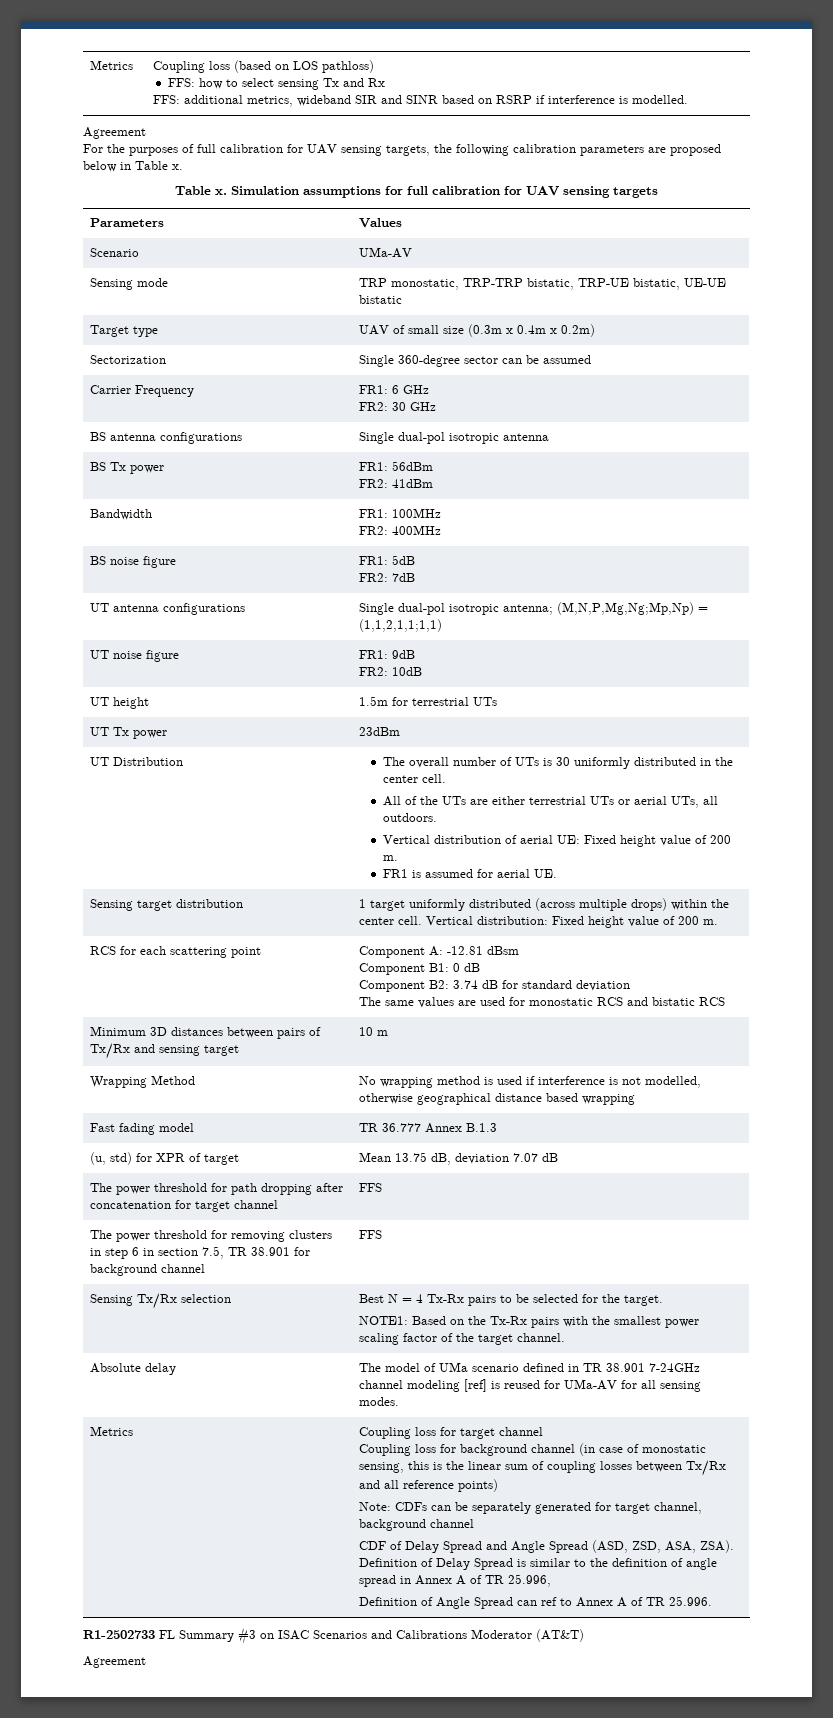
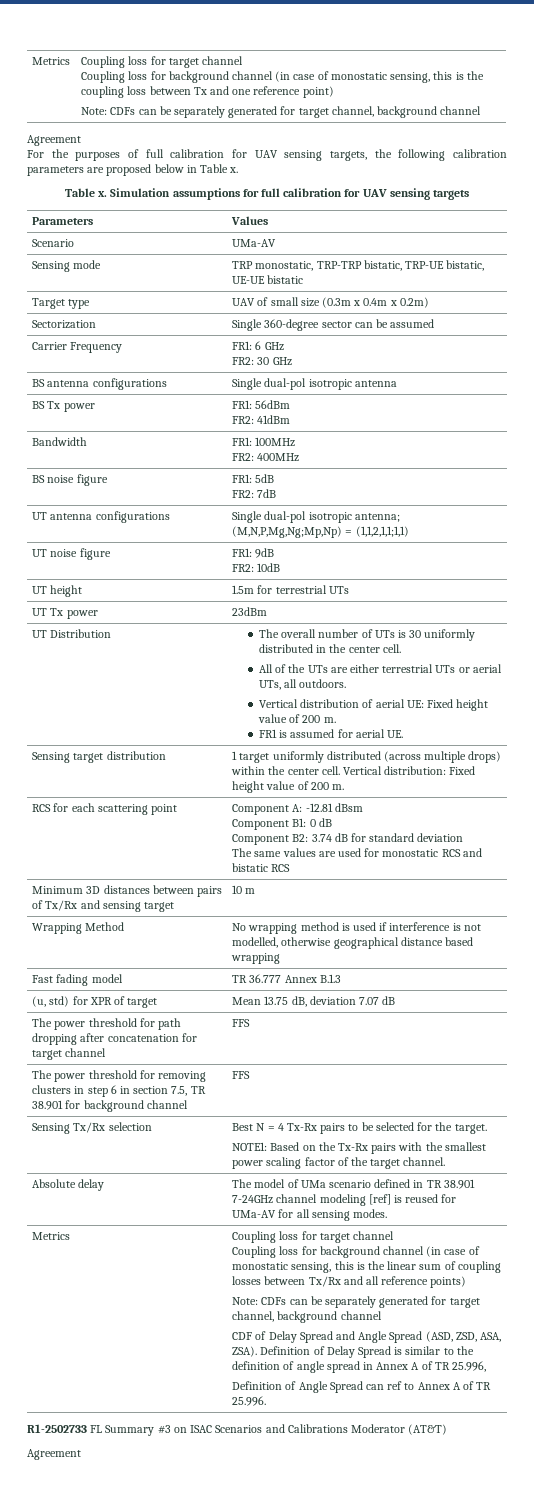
[90,60,134,70] [153,60,375,73] [167,78,385,90] [153,95,689,107] Metrics | Coupling loss (based on LOS pathloss) // FFS: how to select sensing Tx and Rx // FFS: additional metrics, wideband SIR and SINR based on RSRP if interference is modelled. -> [32,57,71,65] [81,56,244,68] [81,71,484,83] [81,86,334,98] [81,106,482,118] Metrics | Coupling loss for target channel // Coupling loss for background channel (in case of monostatic sensing, this is the coupling loss between Tx and one reference point) // Note: CDFs can be separately generated for target channel, background channel

